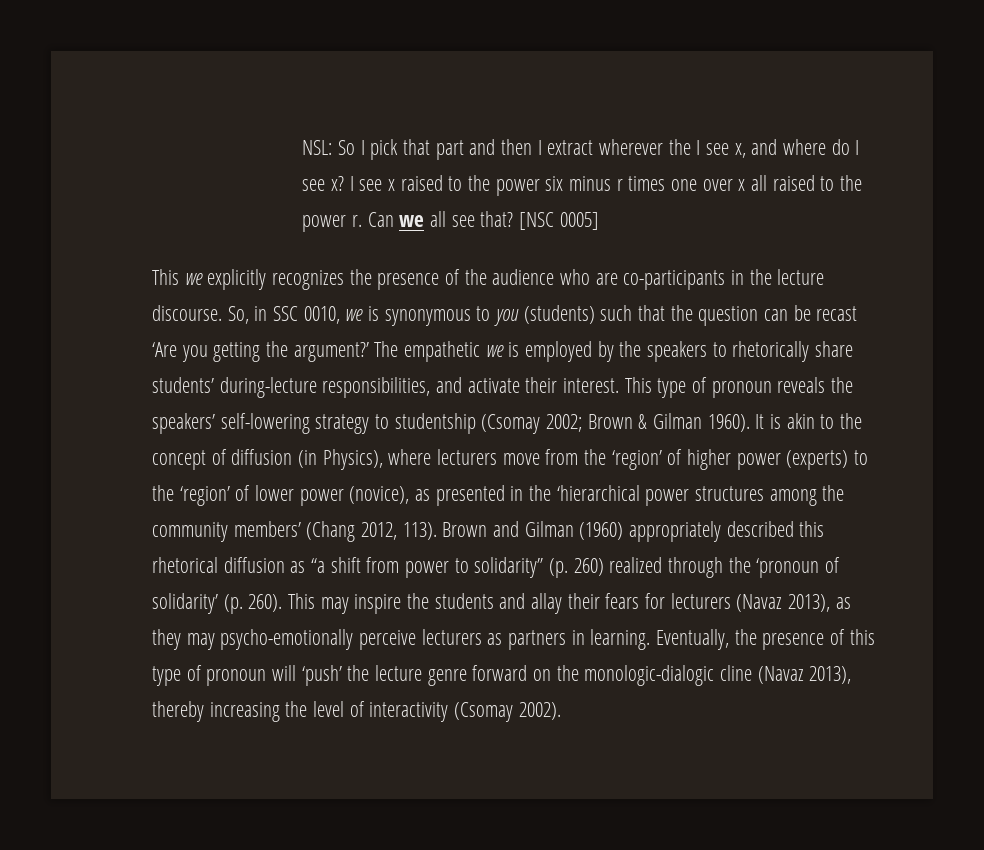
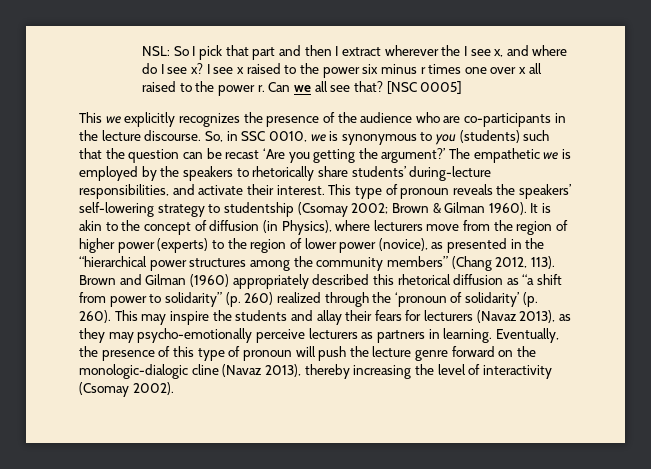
[611,450,662,470] ‘region’ -> [516,221,553,235] region
[179,486,230,506] ‘region’ -> [250,239,287,253] region
[556,485,640,501] ‘hierarchical -> [79,256,147,267] “hierarchical
[233,521,301,537] members’ -> [386,256,448,267] members”
[301,665,342,686] ‘push’ -> [318,346,347,361] push

